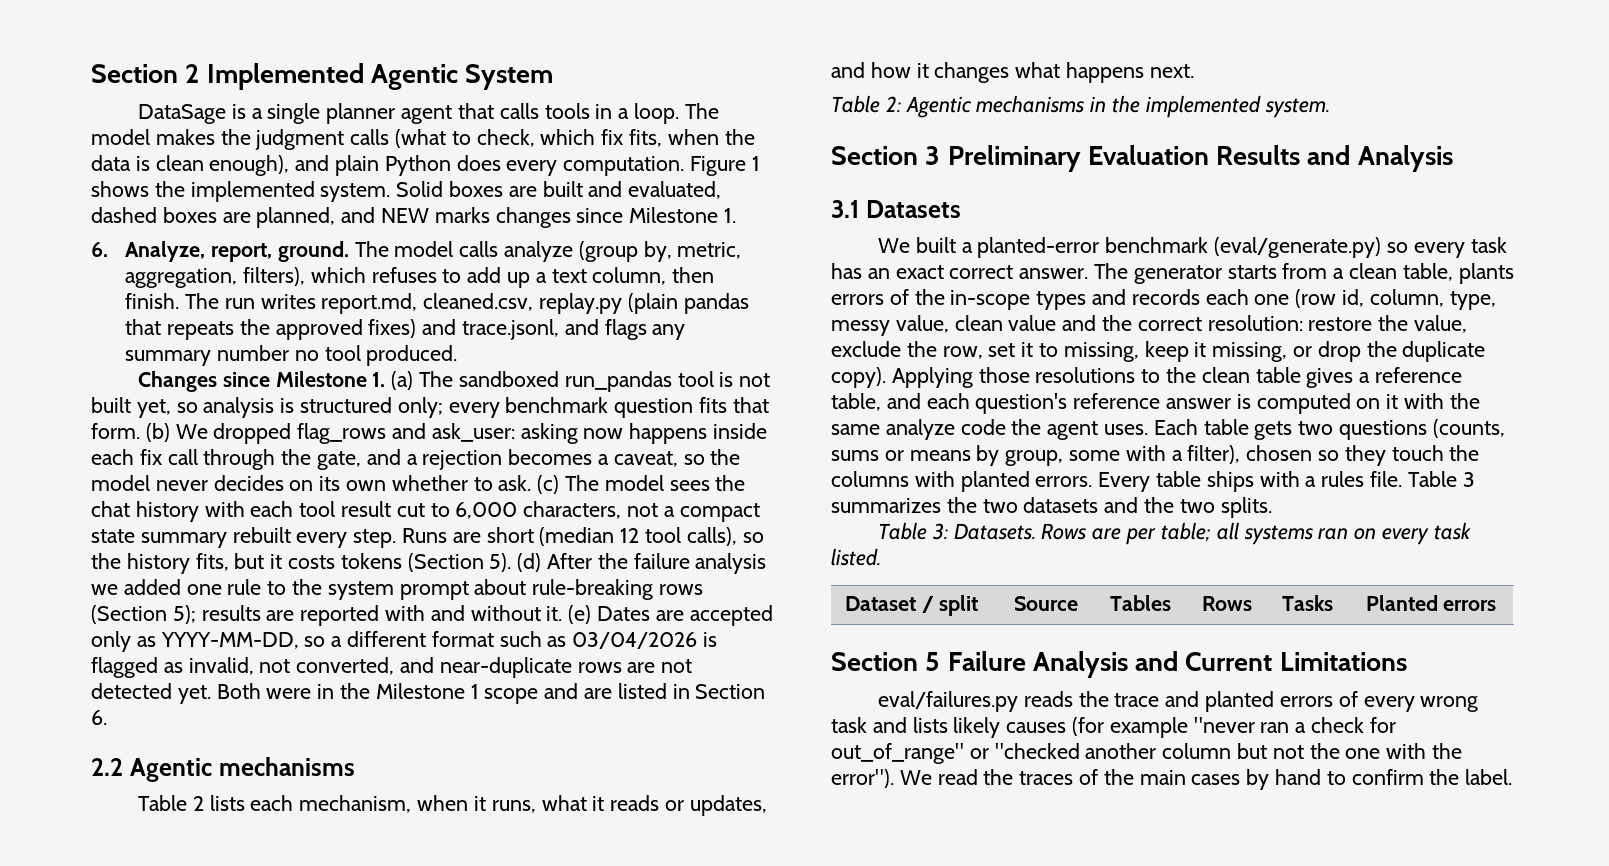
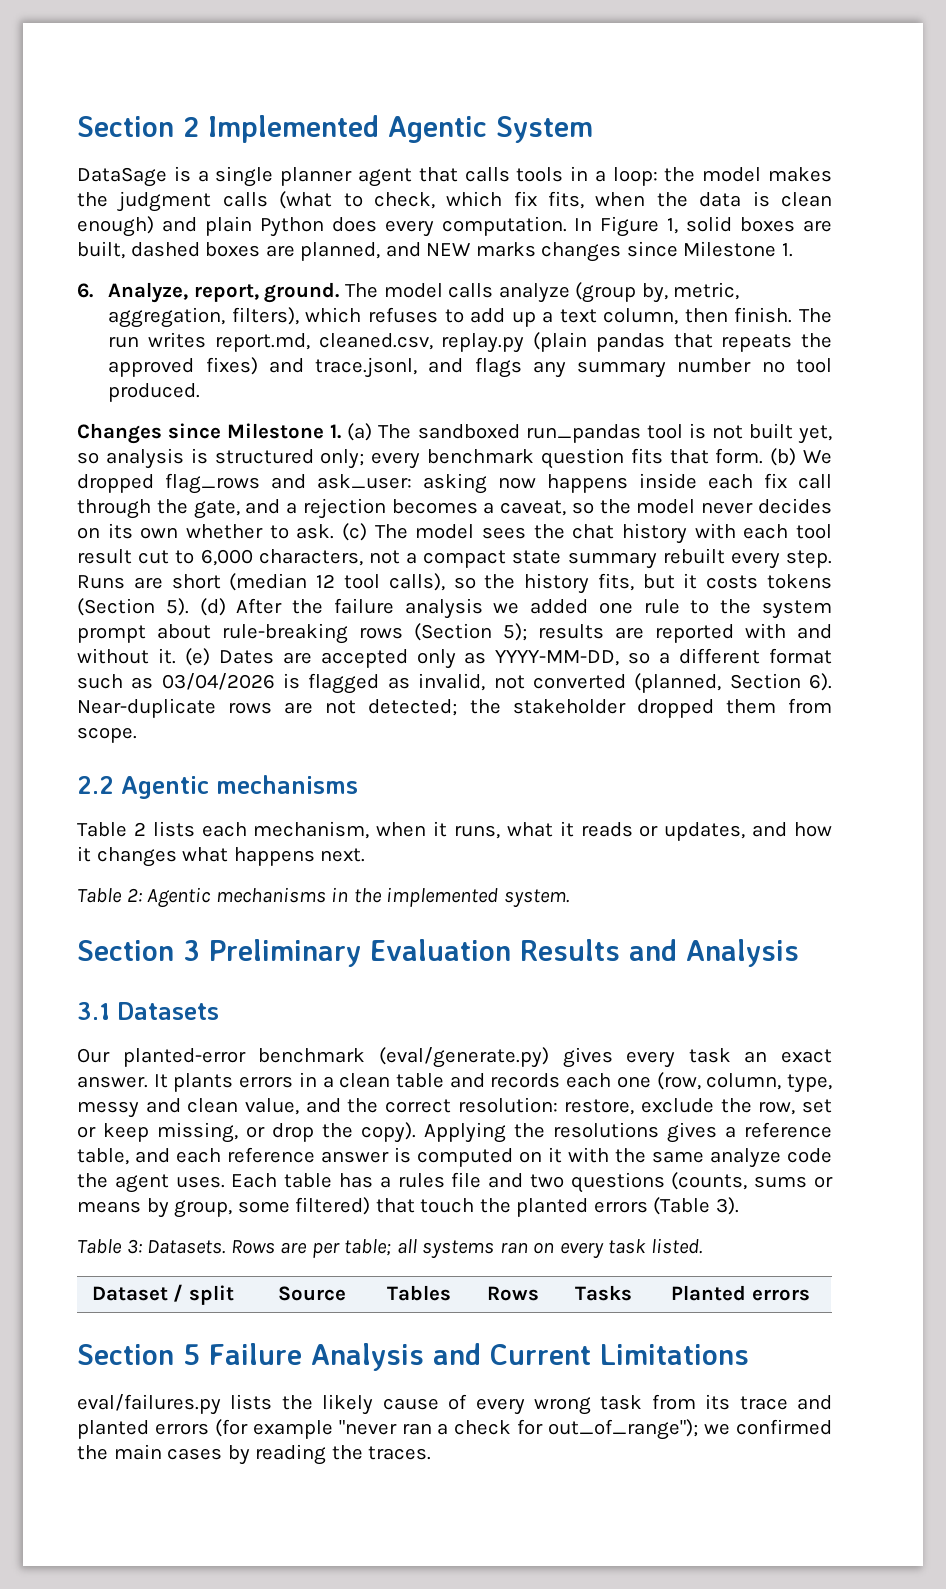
[633,103,719,124] loop. The -> [612,167,696,186] loop: the
[209,155,290,176] enough), -> [77,216,154,237] enough)
[690,156,760,176] [91,181,722,202] Figure 1 shows the implemented system. Solid boxes are built and evaluated, -> [574,216,832,237] [77,241,125,259] In Figure 1, solid boxes are built,
[296,657,693,678] [91,683,766,704] [91,710,107,725] converted, and near-duplicate rows are not detected yet. Both were in the Milestone 1 scope and are listed in Section 6. -> [532,673,833,693] [77,698,832,718] [77,727,137,743] converted (planned, Section 6). Near-duplicate rows are not detected; the stakeholder dropped them from scope.
[878,237,973,253] We built a -> [77,1048,110,1063] Our
[1386,237,1507,258] [831,263,862,279] so every task has -> [562,1047,731,1068] gives every task
[949,263,1514,284] [831,289,1087,310] correct answer. The generator starts from a clean table, plants errors of the in-scope types -> [77,1072,444,1092] answer. It plants errors in a clean table
[1295,289,1365,308] (row id, -> [656,1072,701,1090] (row,
[895,315,1057,333] value, clean value -> [145,1098,299,1115] and clean value,
[1308,315,1468,333] restore the value, -> [564,1099,635,1115] restore,
[1021,341,1207,362] it to missing, keep it -> [77,1123,149,1142] or keep
[1402,341,1486,362] duplicate -> (353, 1130) none
[978,367,1301,383] those resolutions to the clean table -> [514,1122,659,1138] the resolutions
[975,393,1068,414] question's -> (221, 1155) none
[1254,421,1293,440] gets -> [338,1172,524,1188] has a rules file and
[1125,445,1480,466] [831,471,1475,492] [831,497,1272,518] with a filter), chosen so they touch the columns with planted errors. Every table ships with a rules file. Table 3 summarizes the two datasets and the two splits. -> [295,1197,739,1217] filtered) that touch the planted errors (Table 3).
[1023,691,1479,712] [831,717,1067,738] reads the trace and planted errors of every wrong task and lists likely causes -> [230,1394,832,1415] [77,1420,209,1439] lists the likely cause of every wrong task from its trace and planted errors
[831,743,1463,764] [831,769,1513,790] out_of_range" or "checked another column but not the one with the error"). We read the traces of the main cases by hand to confirm the label. -> [548,1419,832,1440] [77,1444,432,1465] out_of_range"); we confirmed the main cases by reading the traces.

